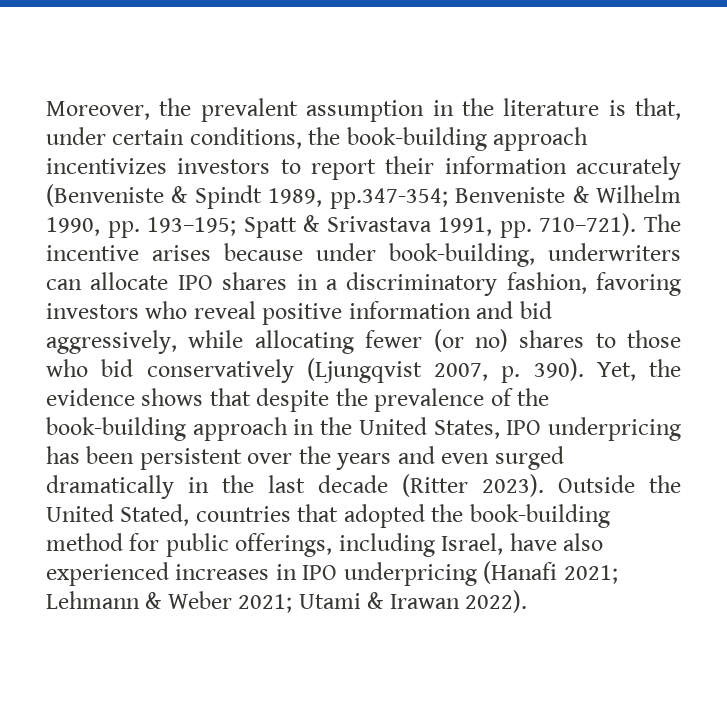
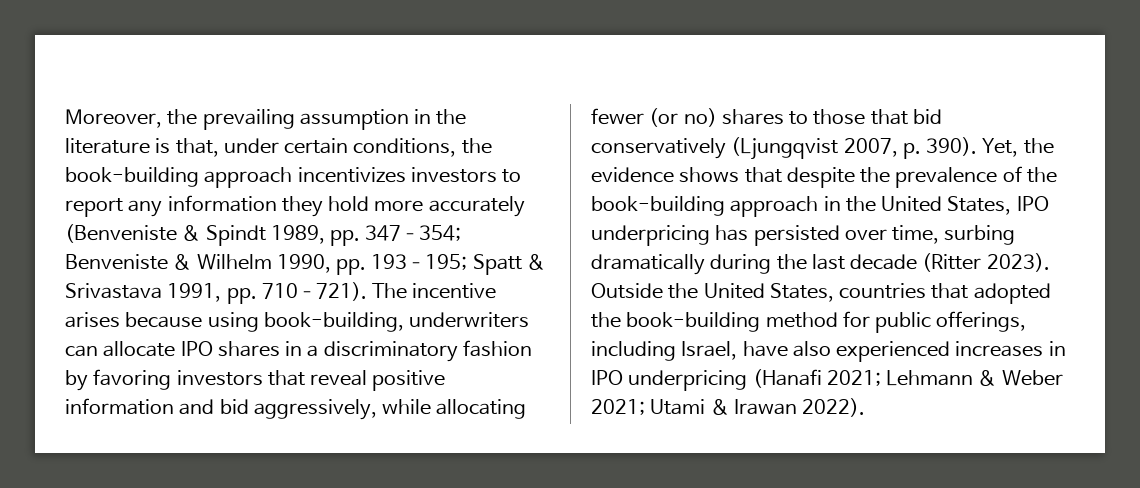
[200,98,298,122] prevalent -> [202,109,295,130] prevailing
[385,156,567,174] their information -> [128,195,424,217] any information they hold more
[329,188,448,209] pp.347-354; -> [330,225,462,246] pp. 347–354;
[316,243,376,261] under -> [207,312,259,332] using
[506,272,587,294] fashion, -> [462,340,532,357] [65,370,88,391] fashion by
[145,301,188,319] who -> [267,370,305,386] that
[46,359,88,377] who -> [870,109,908,125] that
[86,446,564,470] [46,475,209,499] been persistent over the years and even surged dramatically in -> [753,225,1016,246] [591,254,772,275] persisted over time, surbing dramatically during
[120,504,190,526] Stated, -> [769,283,834,302] States,

